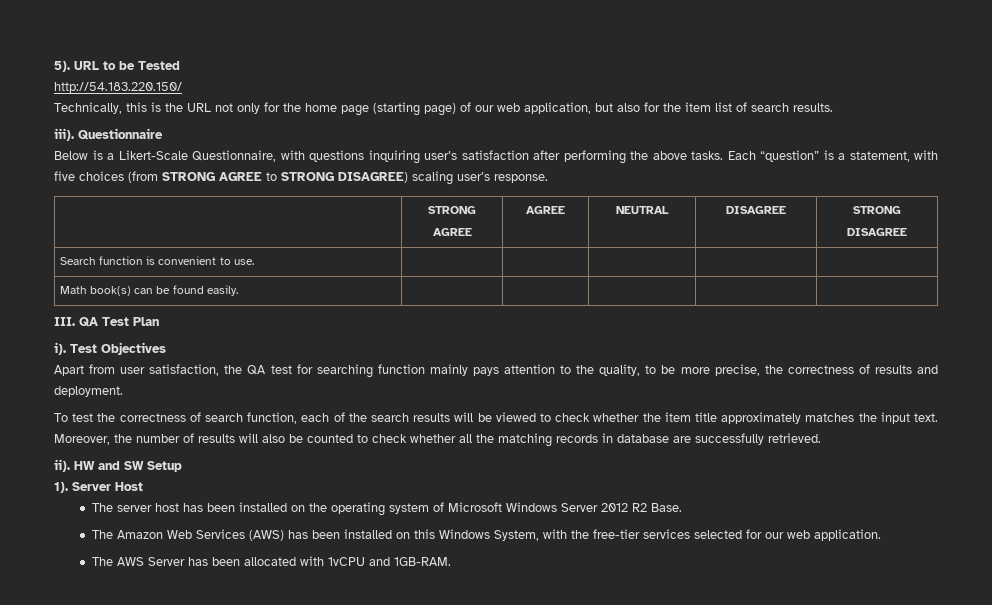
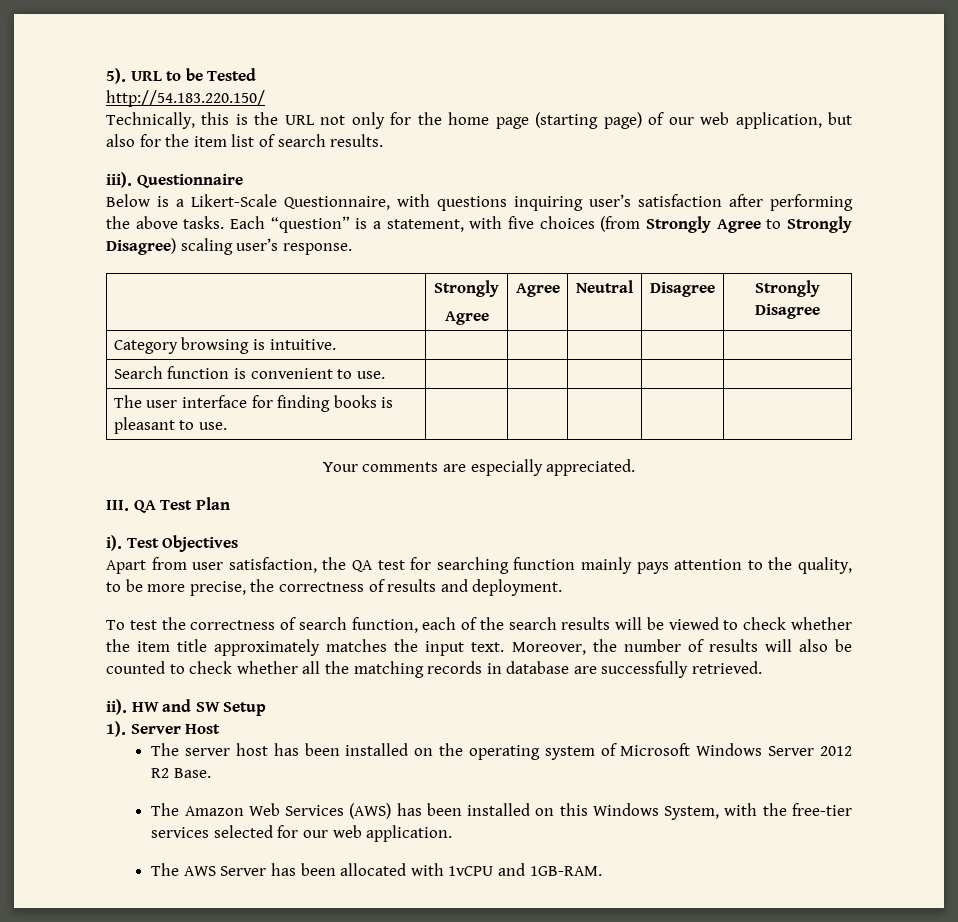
[162,171,548,185] [428,206,476,214] [432,228,472,236] [526,206,565,214] [616,206,669,214] [726,206,786,214] [853,206,901,214] [847,228,907,236] STRONG AGREE to STRONG DISAGREE) scaling user’s response. // | STRONG // AGREE | AGREE | NEUTRAL | DISAGREE | STRONG // DISAGREE -> [646,216,852,233] [106,238,352,255] [434,280,499,297] [444,311,489,325] [515,283,560,297] [576,280,633,293] [650,282,715,297] [755,280,820,297] [755,304,820,319] [113,337,336,354] Strongly Agree to Strongly Disagree) scaling user’s response. // | Strongly // Agree | Agree | Neutral | Disagree | Strongly Disagree // Category browsing is intuitive. | | | | |
[60,285,238,296] Math book(s) can be found easily. | | | | | -> [113,395,394,412] [113,417,227,434] [322,459,636,476] The user interface for finding books is pleasant to use. | | | | | // Your comments are especially appreciated.

